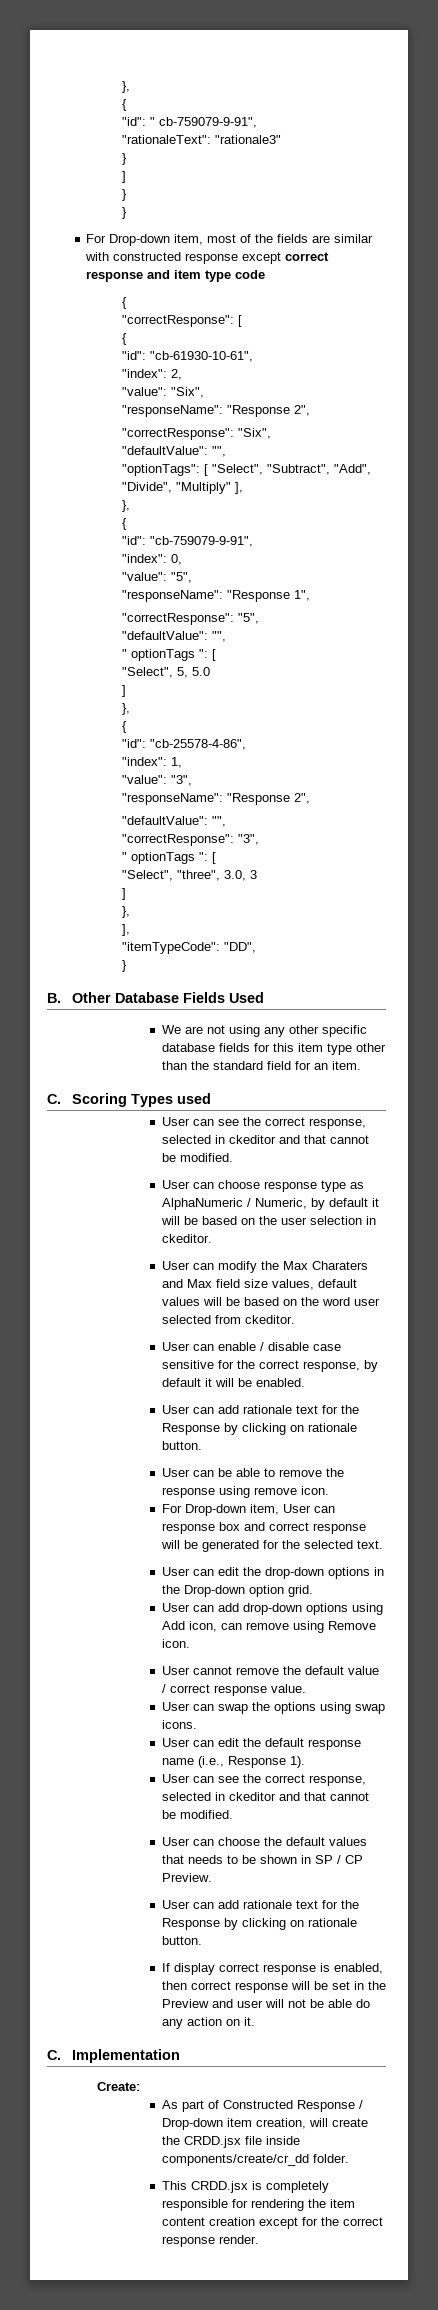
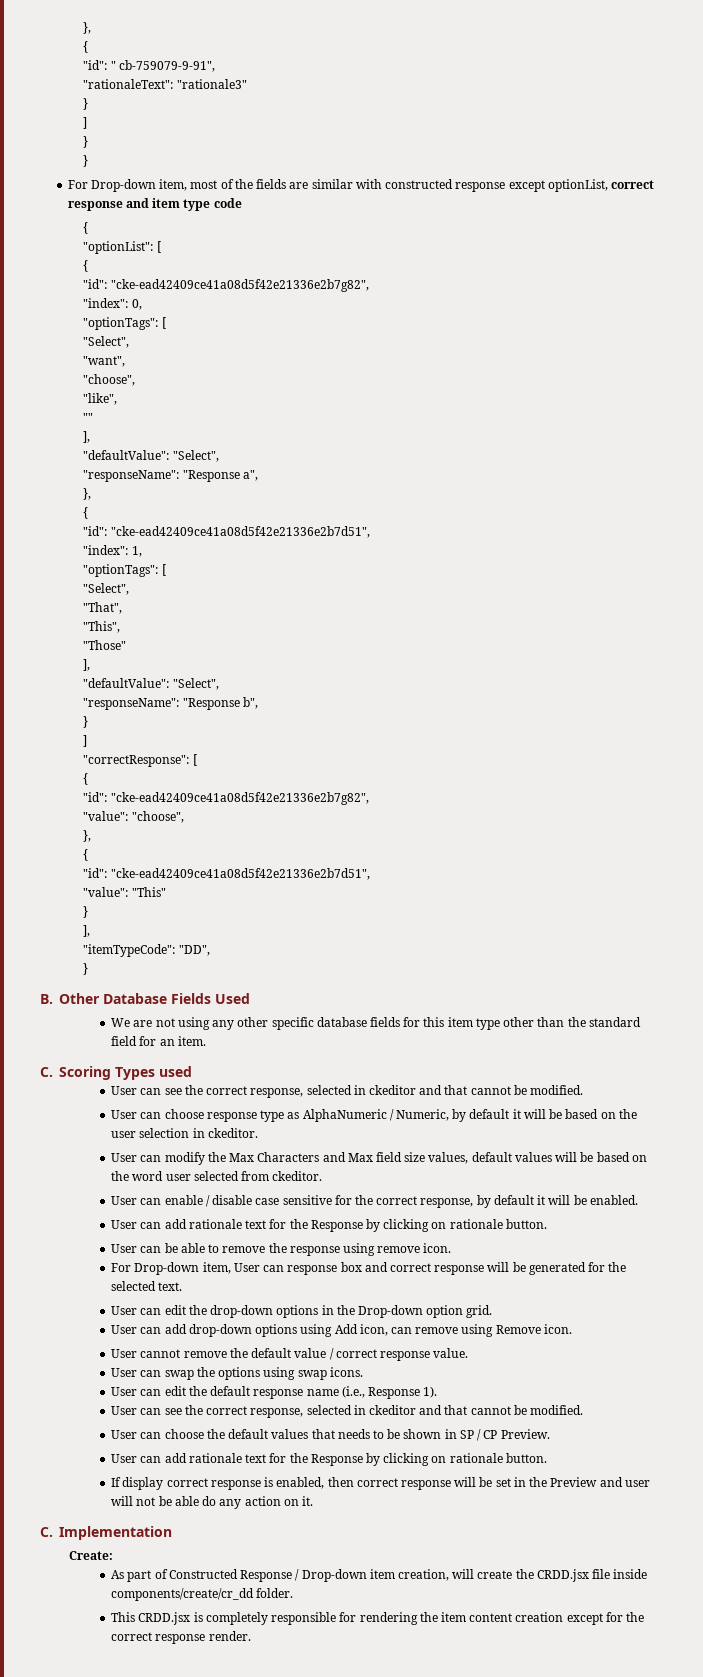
(282, 258) none -> [547,179,608,192] optionList,
[122,315,243,327] [122,333,128,345] [122,351,254,362] [122,369,183,380] [122,387,205,398] [122,405,311,417] [122,428,272,440] [122,446,227,457] [122,464,372,476] [122,482,244,494] [122,500,131,512] [122,518,128,530] [122,536,254,547] [122,554,183,565] [122,572,193,583] [122,590,311,602] [122,613,260,625] [122,631,227,642] [122,649,217,661] [122,667,211,678] [122,685,127,697] [122,703,131,715] [122,721,128,733] [122,739,247,750] [122,757,183,768] [122,775,193,786] [122,793,311,805] [122,816,227,827] [122,834,260,846] [122,852,217,864] [122,870,258,881] [122,888,127,900] [122,906,131,918] "correctResponse": [ // { // "id": "cb-61930-10-61", // "index": 2, // "value": "Six", // "responseName": "Response 2", // "correctResponse": "Six", // "defaultValue": "", // "optionTags": [ "Select", "Subtract", "Add", "Divide", "Multiply" ], // }, // { // "id": "cb-759079-9-91", // "index": 0, // "value": "5", // "responseName": "Response 1", // "correctResponse": "5", // "defaultValue": "", // " optionTags ": [ // "Select", 5, 5.0 // ] // }, // { // "id": "cb-25578-4-86", // "index": 1, // "value": "3", // "responseName": "Response 2", // "defaultValue": "", // "correctResponse": "3", // " optionTags ": [ // "Select", "three", 3.0, 3 // ] // }, -> [83,241,161,254] [83,260,89,272] [83,279,369,292] [83,298,142,310] [83,317,166,330] [83,336,130,348] [83,356,126,367] [83,374,136,386] [83,393,118,405] [83,413,94,422] [83,431,91,443] [83,450,219,462] [83,470,258,482] [83,488,92,500] [83,507,89,519] [83,526,370,538] [83,545,142,557] [83,564,166,577] [83,583,130,595] [83,602,123,614] [83,621,121,633] [83,640,127,650] [83,659,91,671] [83,678,219,690] [83,697,258,710] [83,716,89,728] [83,735,88,747] [83,754,197,767] [83,773,89,785] [83,792,369,805] [83,811,184,823] [83,830,92,842] [83,849,89,861] [83,868,370,880] [83,887,166,897] [83,906,89,918] "optionList": [ // { // "id": "cke-ead42409ce41a08d5f42e21336e2b7g82", // "index": 0, // "optionTags": [ // "Select", // "want", // "choose", // "like", // "" // ], // "defaultValue": "Select", // "responseName": "Response a", // }, // { // "id": "cke-ead42409ce41a08d5f42e21336e2b7d51", // "index": 1, // "optionTags": [ // "Select", // "That", // "This", // "Those" // ], // "defaultValue": "Select", // "responseName": "Response b", // } // ] // "correctResponse": [ // { // "id": "cke-ead42409ce41a08d5f42e21336e2b7g82", // "value": "choose", // }, // { // "id": "cke-ead42409ce41a08d5f42e21336e2b7d51", // "value": "This" // }
[311,1261,368,1270] Charaters -> [257,1152,320,1162] Characters

